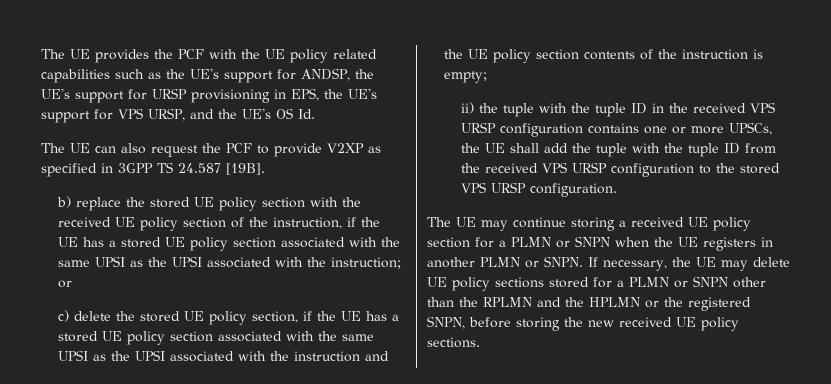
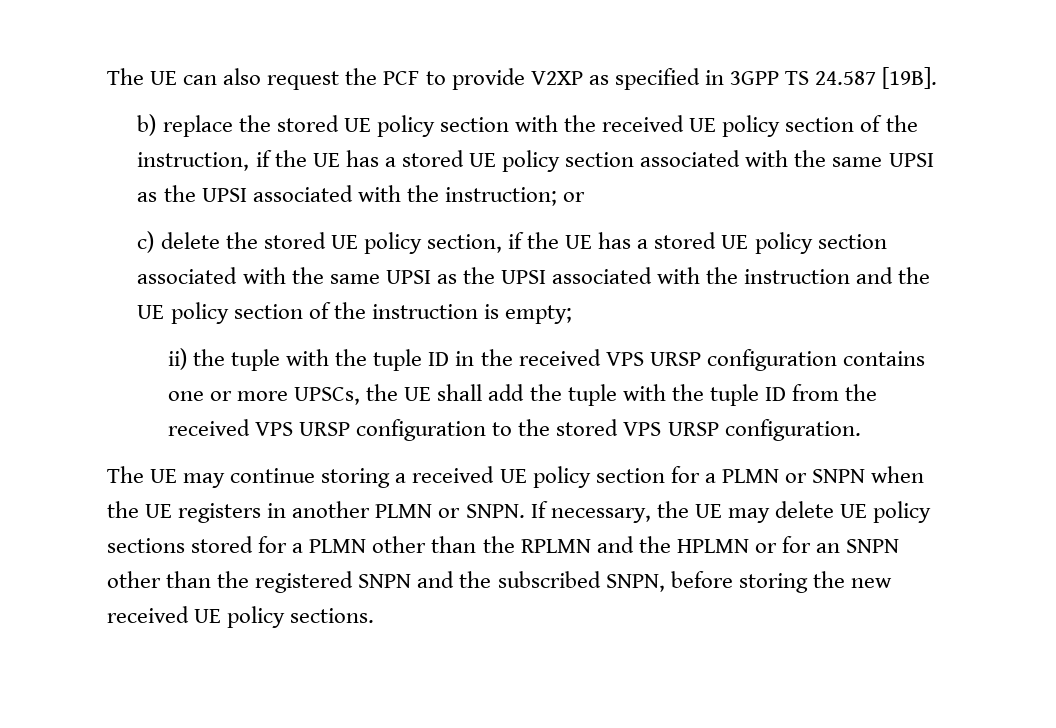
[41,49,377,63] [41,68,374,83] [41,88,377,103] [41,108,315,123] [41,143,90,153] The UE provides the PCF with the UE policy related capabilities such as the UE's support for ANDSP, the UE's support for URSP provisioning in EPS, the UE's support for VPS URSP, and the UE's OS Id. // The UE -> [107,68,178,85] The UE
[584,51,636,60] contents -> (303, 311) none
[674,276,728,288] or SNPN -> (367, 546) none
[664,297,751,311] the registered -> [781,536,900,553] [107,571,601,593] for an SNPN other than the registered SNPN and the subscribed

